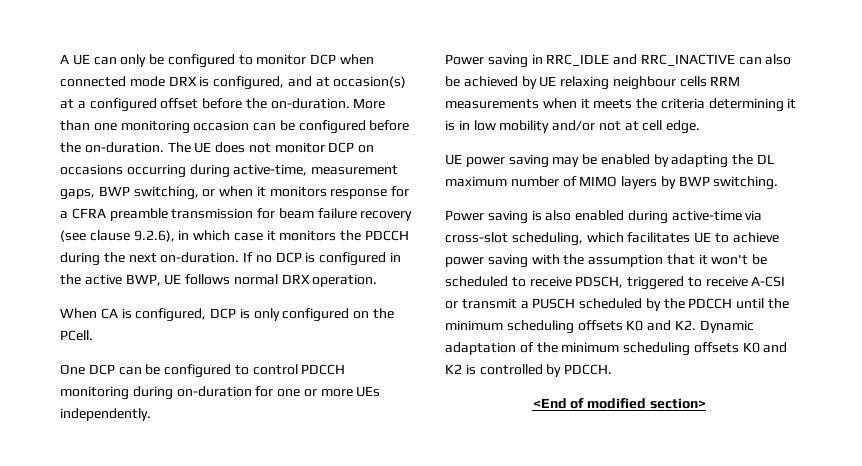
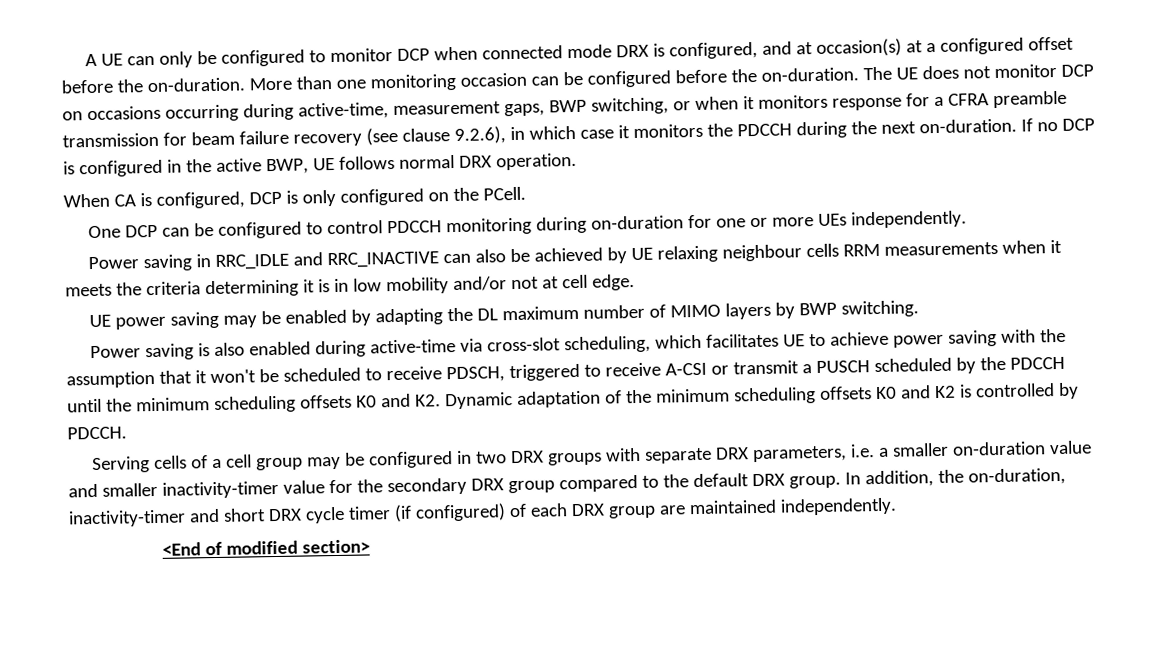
(613, 369) none -> [92,440,1093,474] [68,467,1066,499] [68,497,897,528] // Serving cells of a cell group may be configured in two DRX groups with separate DRX parameters, i.e. a smaller on-duration value and smaller inactivity-timer value for the secondary DRX group compared to the default DRX group. In addition, the on-duration, inactivity-timer and short DRX cycle timer (if configured) of each DRX group are maintained independently.

